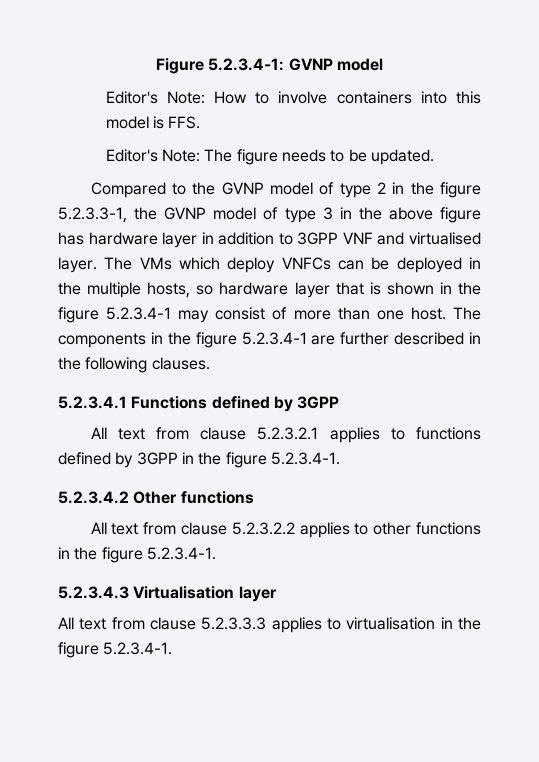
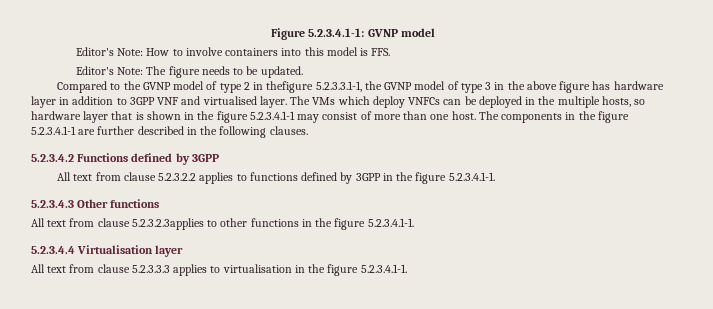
[208,58,285,71] 5.2.3.4-1: -> [308,28,365,37] 5.2.3.4.1-1:
[410,182,481,198] [58,207,127,223] the figure 5.2.3.3-1, -> [266,81,362,93] thefigure 5.2.3.3.1-1,
[106,307,172,320] 5.2.3.4-1 -> [249,111,295,120] 5.2.3.4.1-1
[241,332,307,345] 5.2.3.4-1 -> [31,126,76,135] 5.2.3.4.1-1
[58,396,127,409] 5.2.3.4.1 -> [31,154,74,162] 5.2.3.4.2
[257,427,319,440] 5.2.3.2.1 -> [158,173,197,181] 5.2.3.2.2
[270,452,340,465] [58,491,129,504] 5.2.3.4-1. // 5.2.3.4.2 -> [448,172,495,181] [31,200,74,208] 5.2.3.4.1-1. // 5.2.3.4.3
[231,522,350,538] 5.2.3.2.2 applies -> [131,218,204,230] 5.2.3.2.3applies
[146,547,216,560] [58,586,129,599] 5.2.3.4-1. // 5.2.3.4.3 -> [367,218,414,227] [31,246,75,254] 5.2.3.4.1-1. // 5.2.3.4.4
[103,642,173,655] 5.2.3.4-1. -> [360,264,407,273] 5.2.3.4.1-1.

